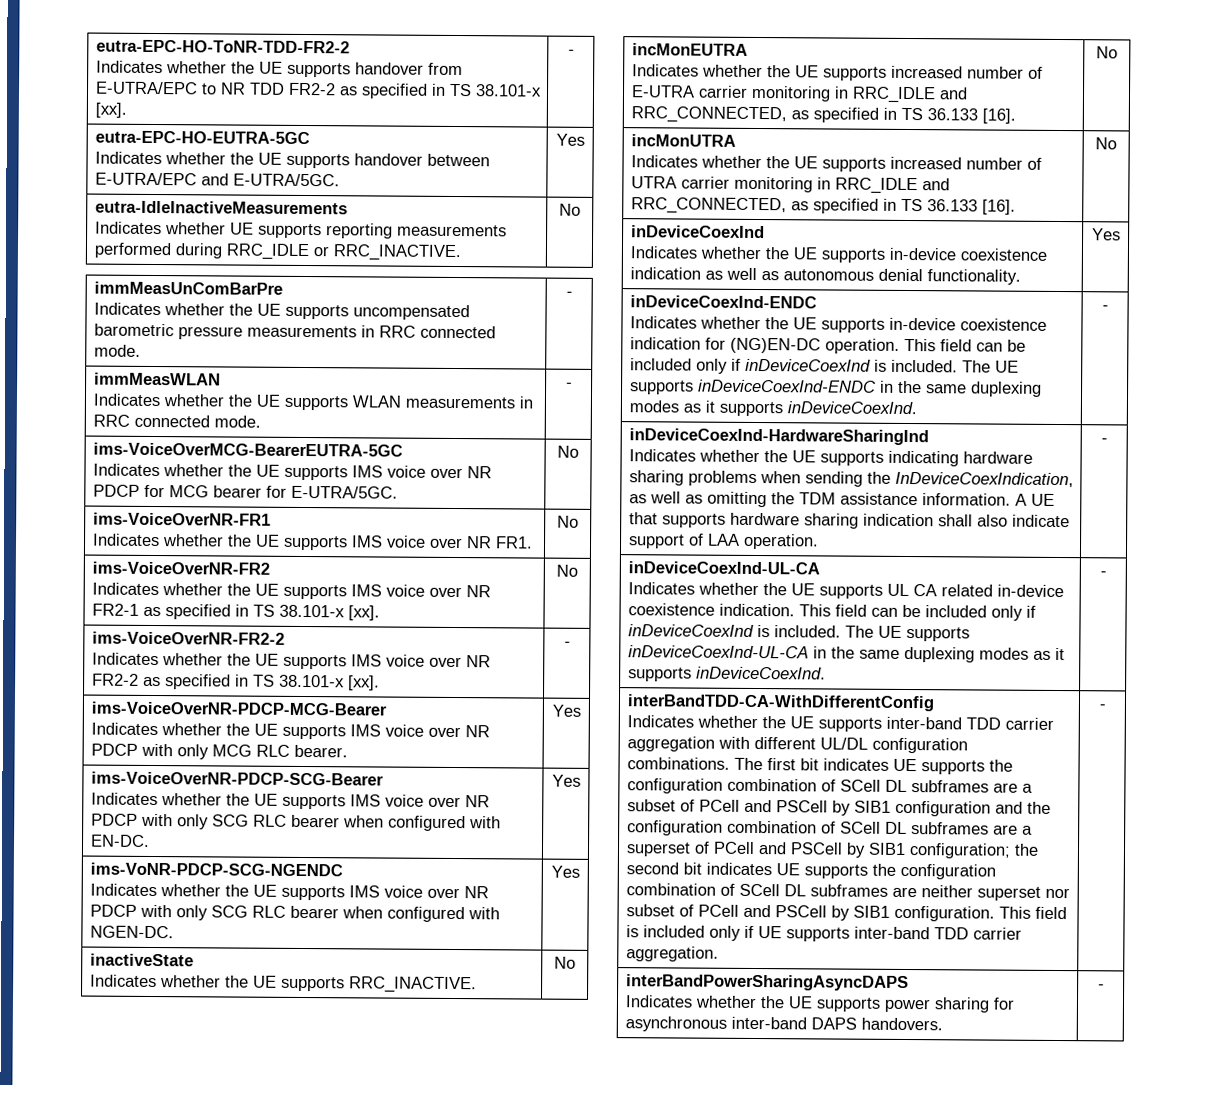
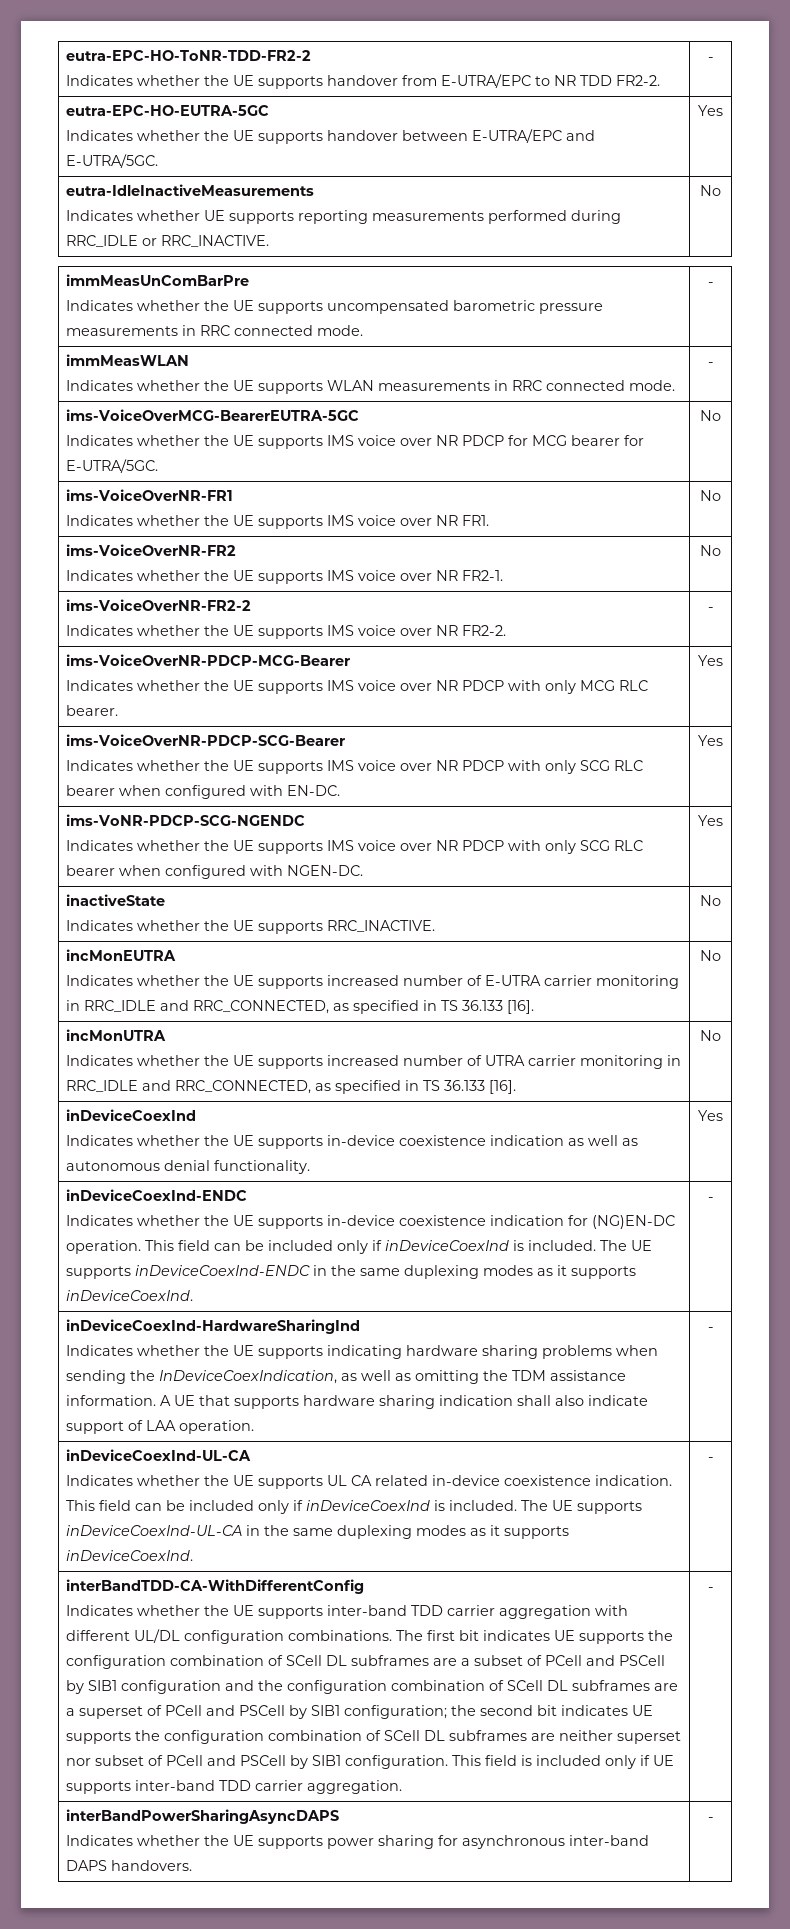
[287,82,542,99] [94,102,127,118] FR2-2 as specified in TS 38.101-x [xx]. -> [615,75,660,86] FR2-2.
[91,603,380,621] FR2-1 as specified in TS 38.101-x [xx]. -> [461,570,503,581] FR2-1.
[91,673,380,691] FR2-2 as specified in TS 38.101-x [xx]. -> [461,625,506,636] FR2-2.

